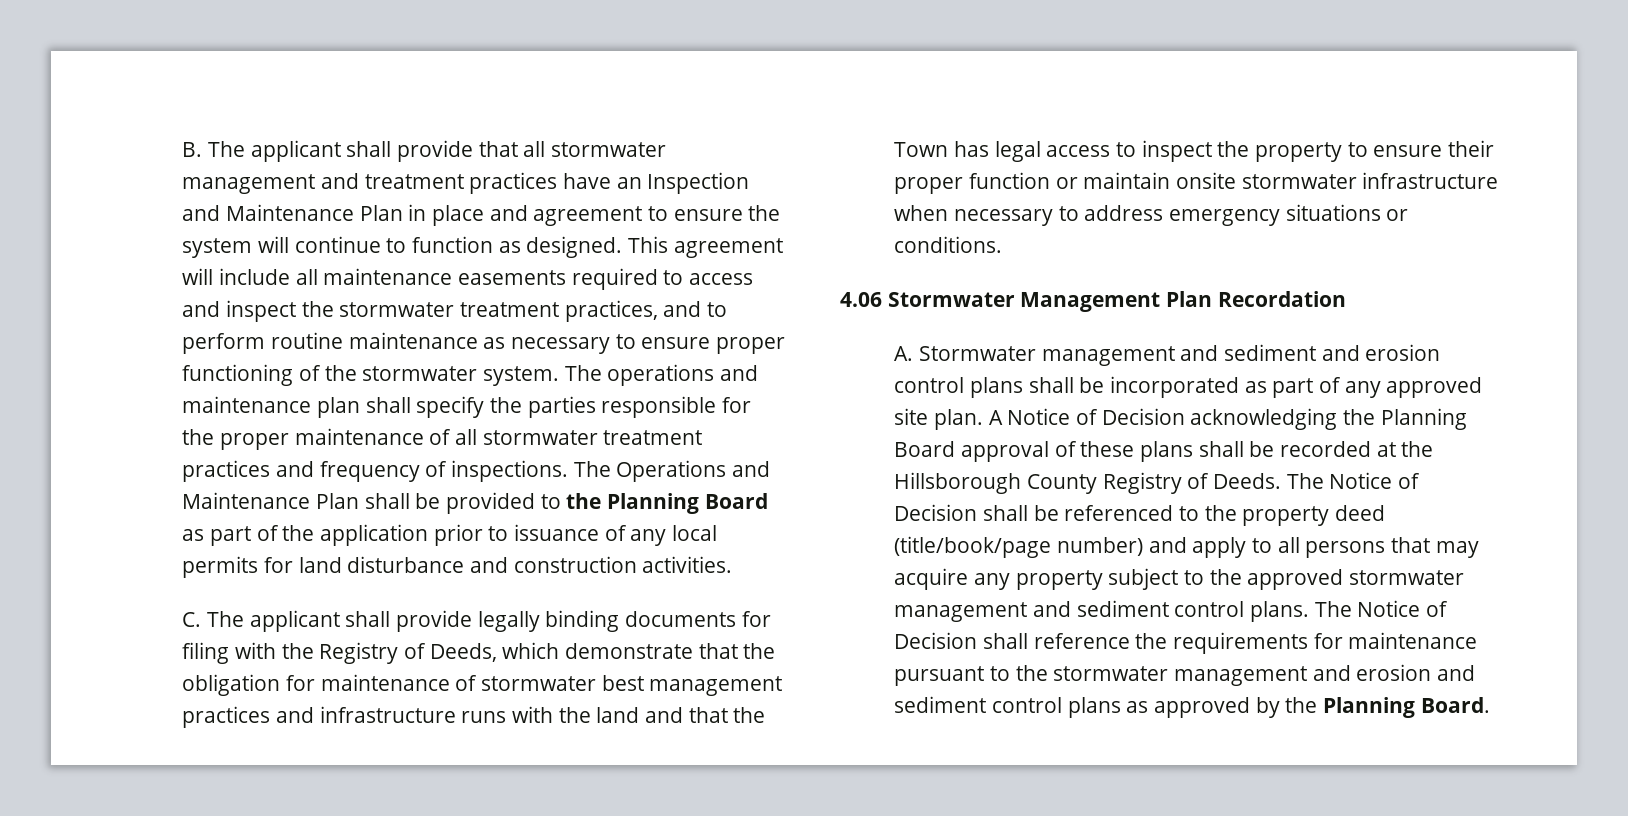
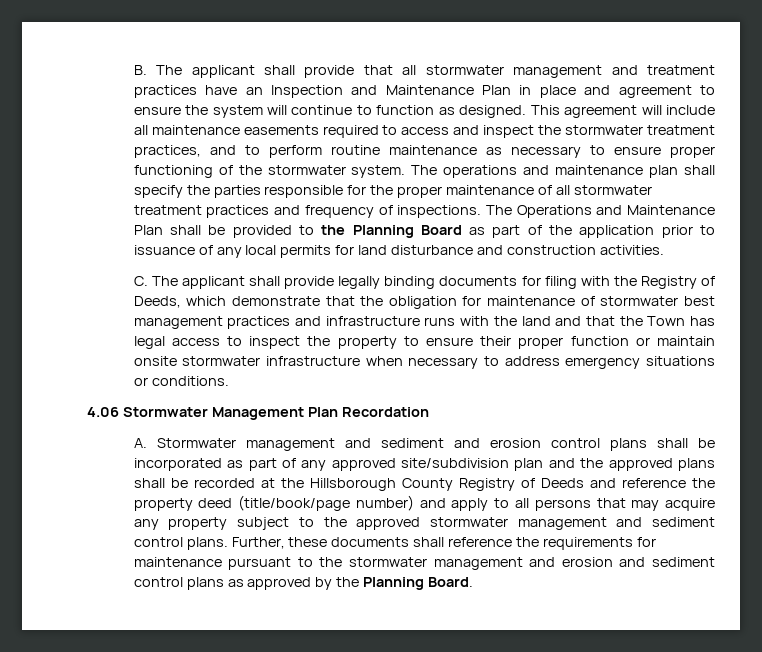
[894,408,1467,430] [894,441,1135,462] site plan. A Notice of Decision acknowledging the Planning Board approval of these -> [401,458,673,471] site/subdivision plan and the approved
[1212,472,1420,489] [894,504,1199,521] Deeds. The Notice of Decision shall be referenced to -> [540,478,686,488] Deeds and reference
[1314,600,1448,617] [894,632,978,649] The Notice of Decision -> [231,537,410,549] Further, these documents

